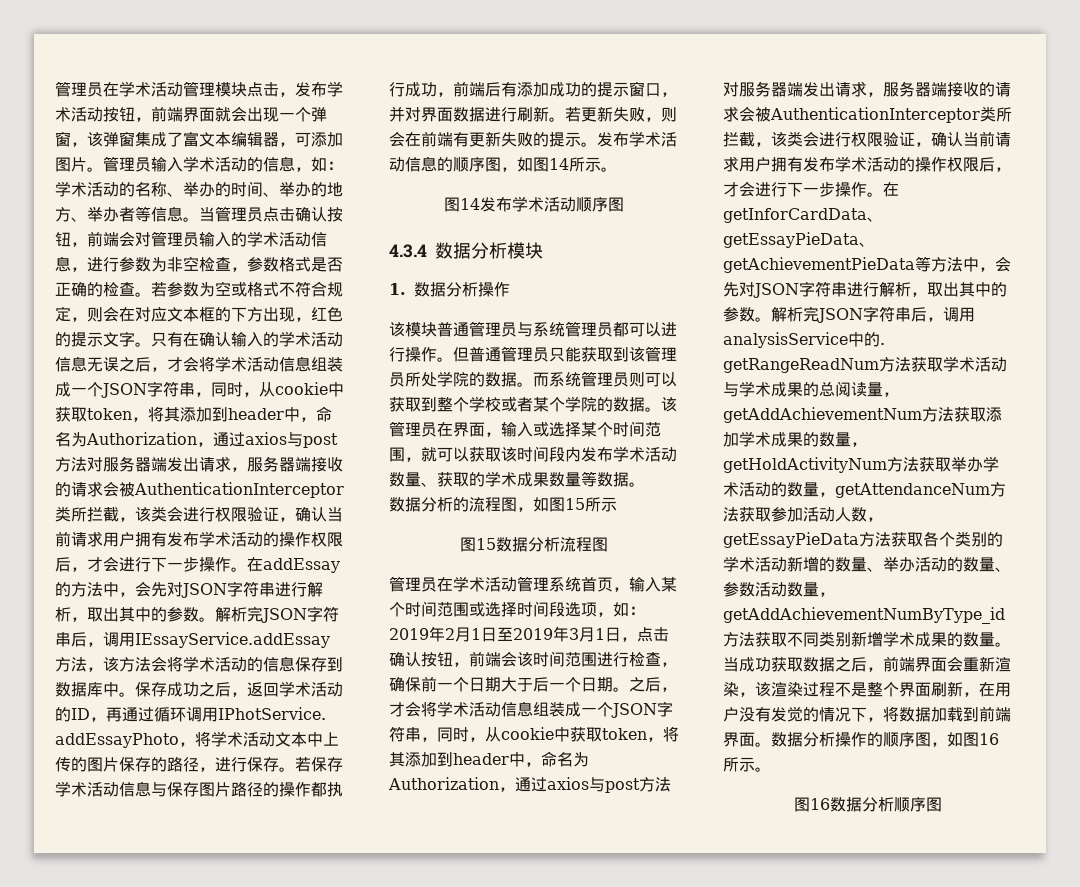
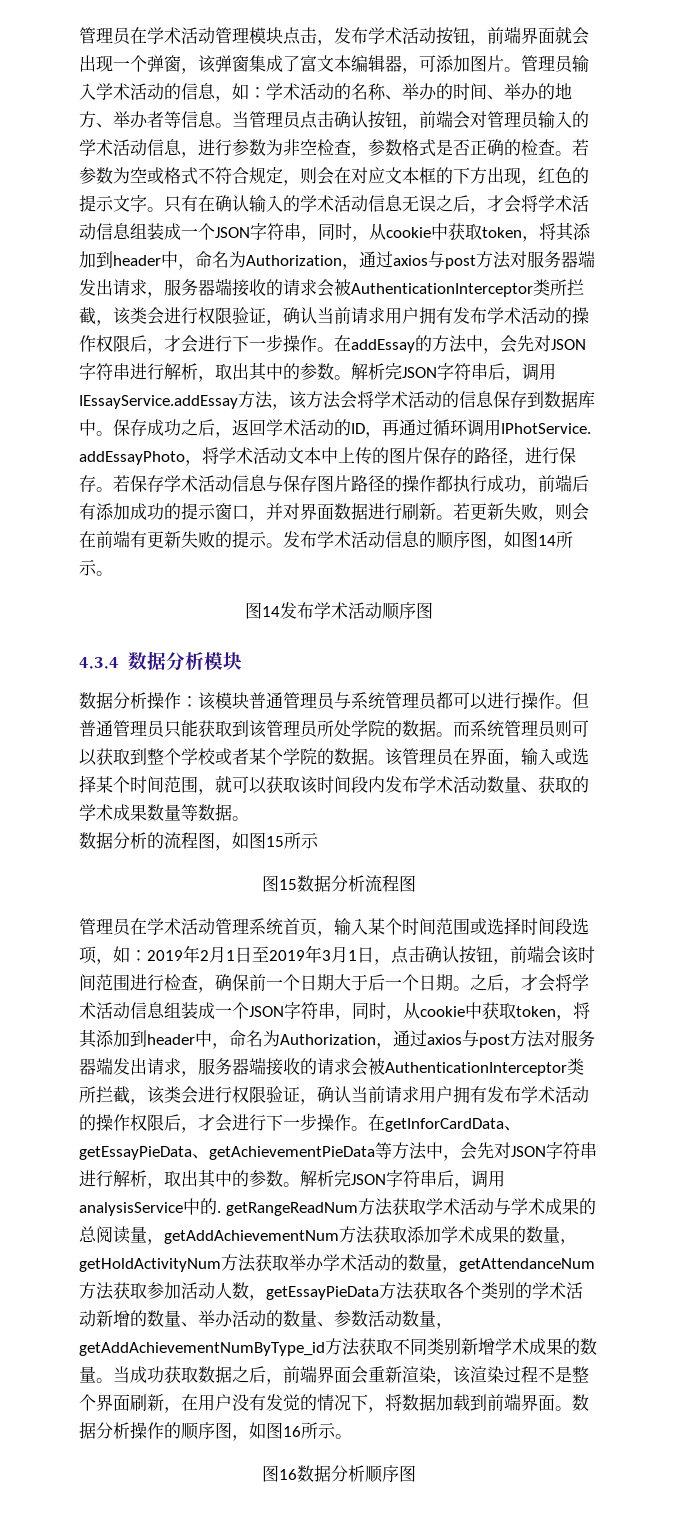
[389,282,510,297] 1.数据分析操作 // -> [79,692,198,709] 数据分析操作：

